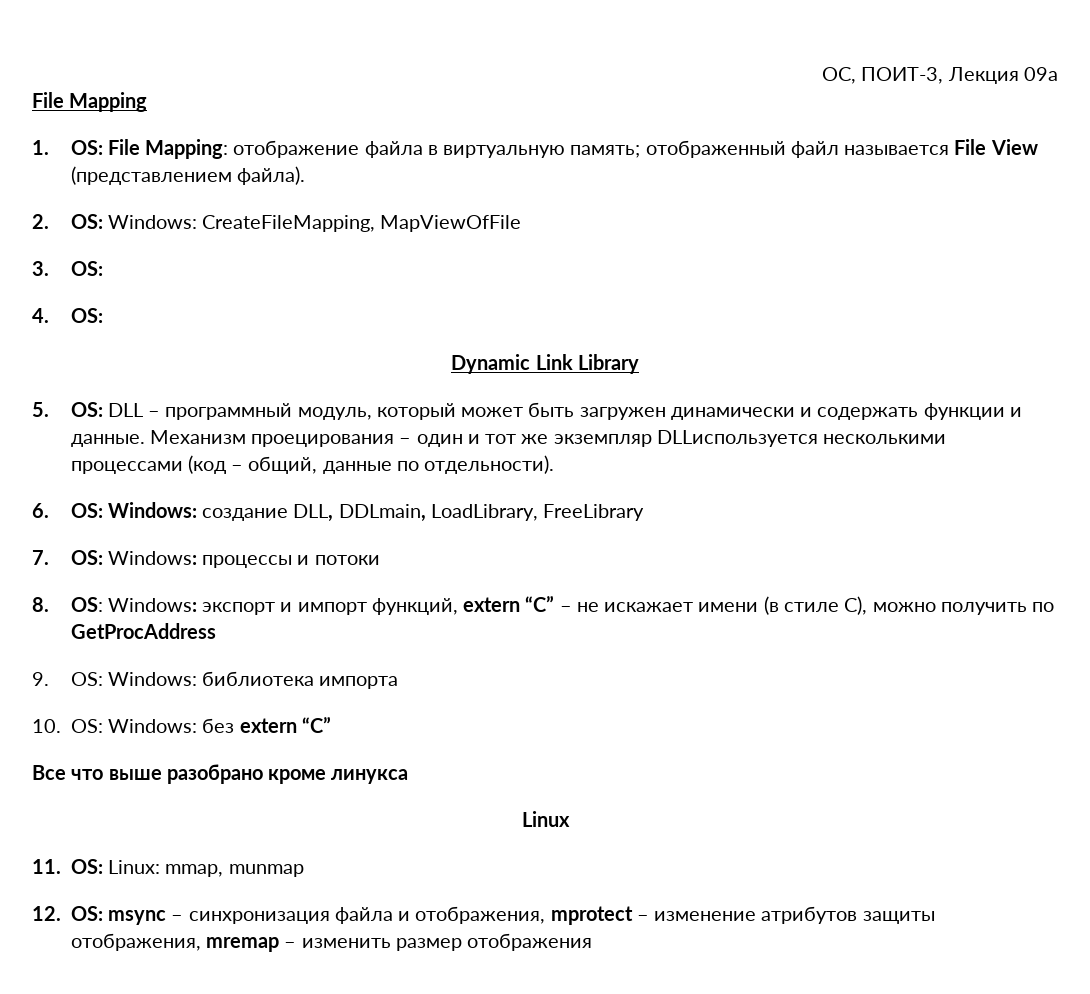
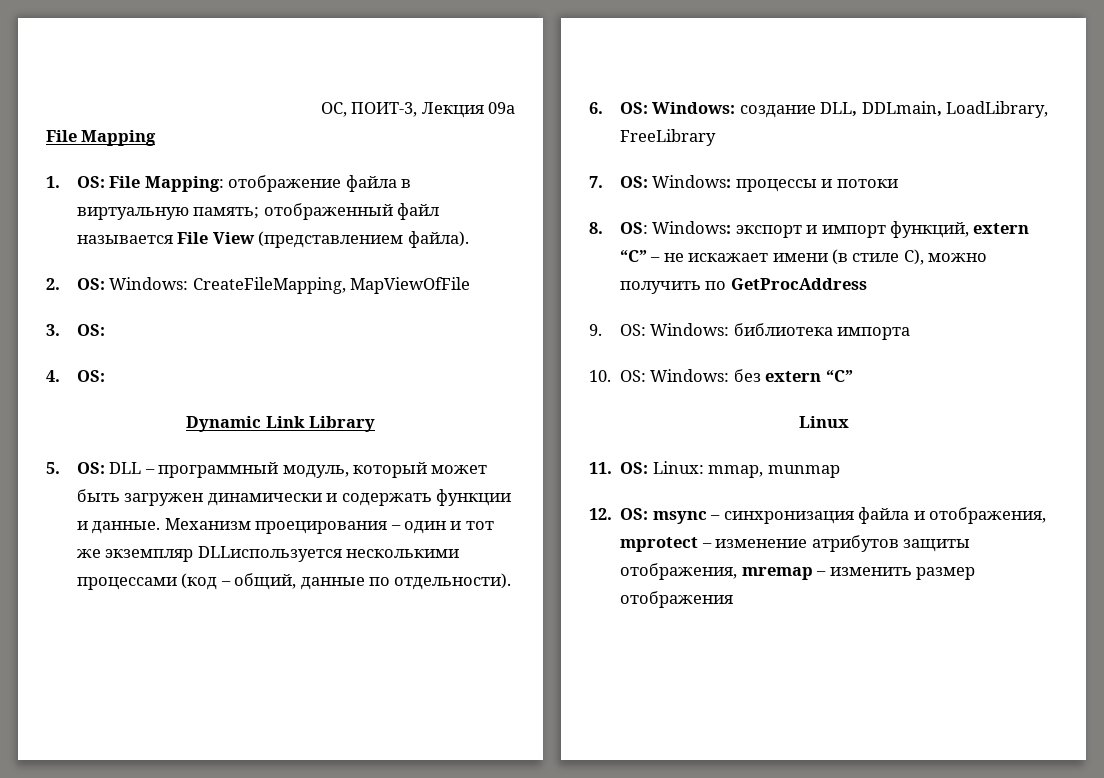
[32,764,409,784] // Все что выше разобрано кроме линукса -> (853, 376) none

